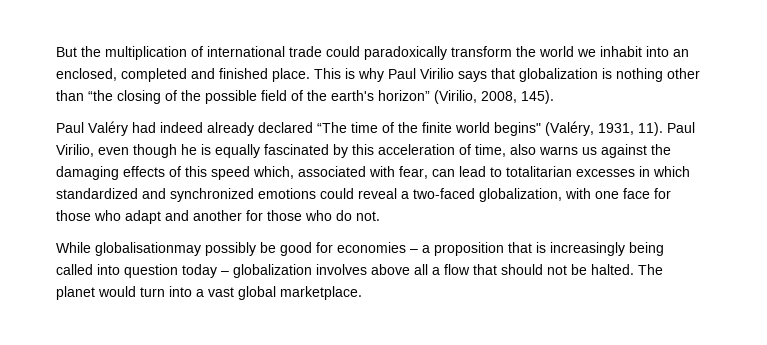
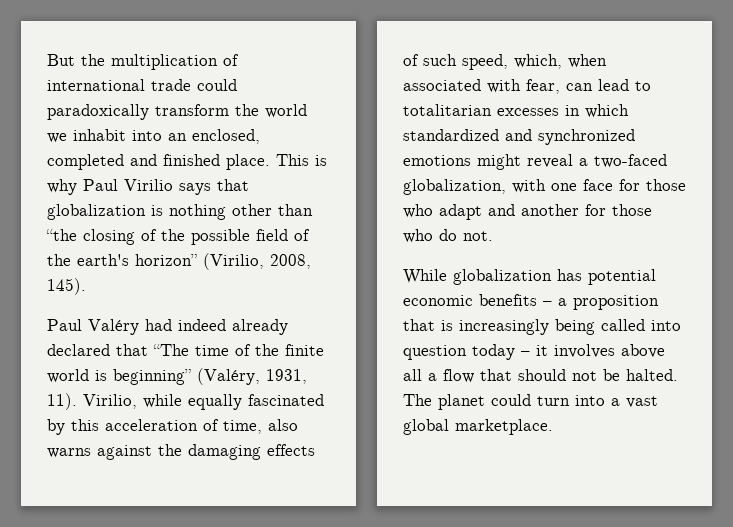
(313, 127) none -> [116,344,148,356] that
[494,122,541,136] begins" -> [95,369,191,385] is beginning”
[667,122,695,133] [56,144,211,158] Paul Virilio, even though he is -> [83,394,182,409] Virilio, while
[582,147,597,155] us -> (91, 453) none
[185,166,294,180] this speed which, -> [423,54,607,70] such speed, which, when
[320,188,354,199] could -> [477,154,521,170] might
[95,242,406,256] globalisationmay possibly be good for economies -> [453,269,656,285] [403,294,537,306] globalization has potential economic benefits
[233,264,312,278] globalization -> [536,345,548,356] it
[98,286,136,297] would -> [491,394,531,406] could

